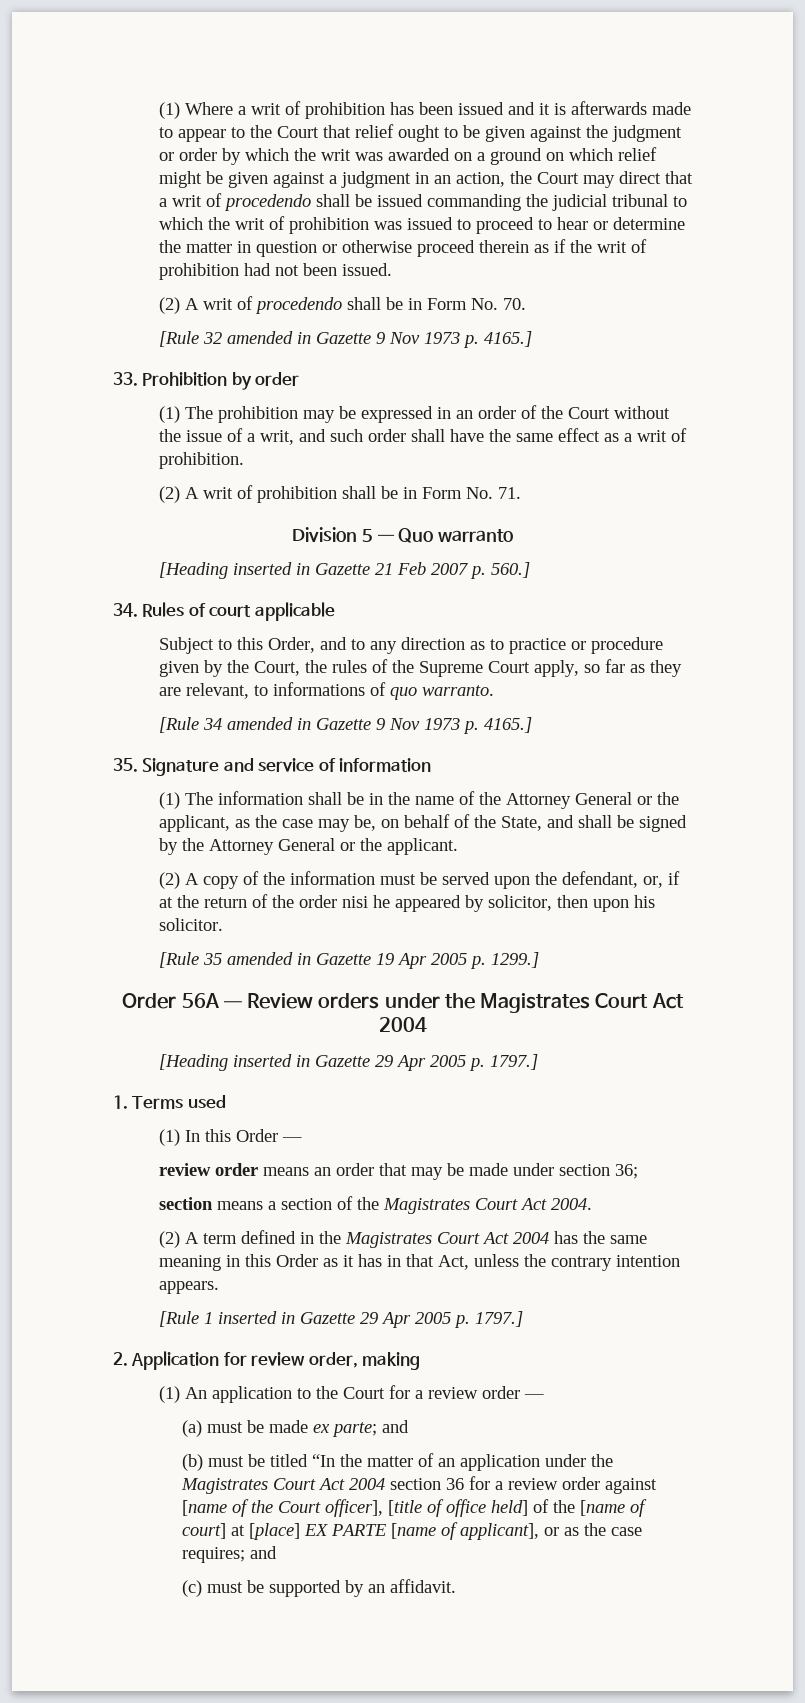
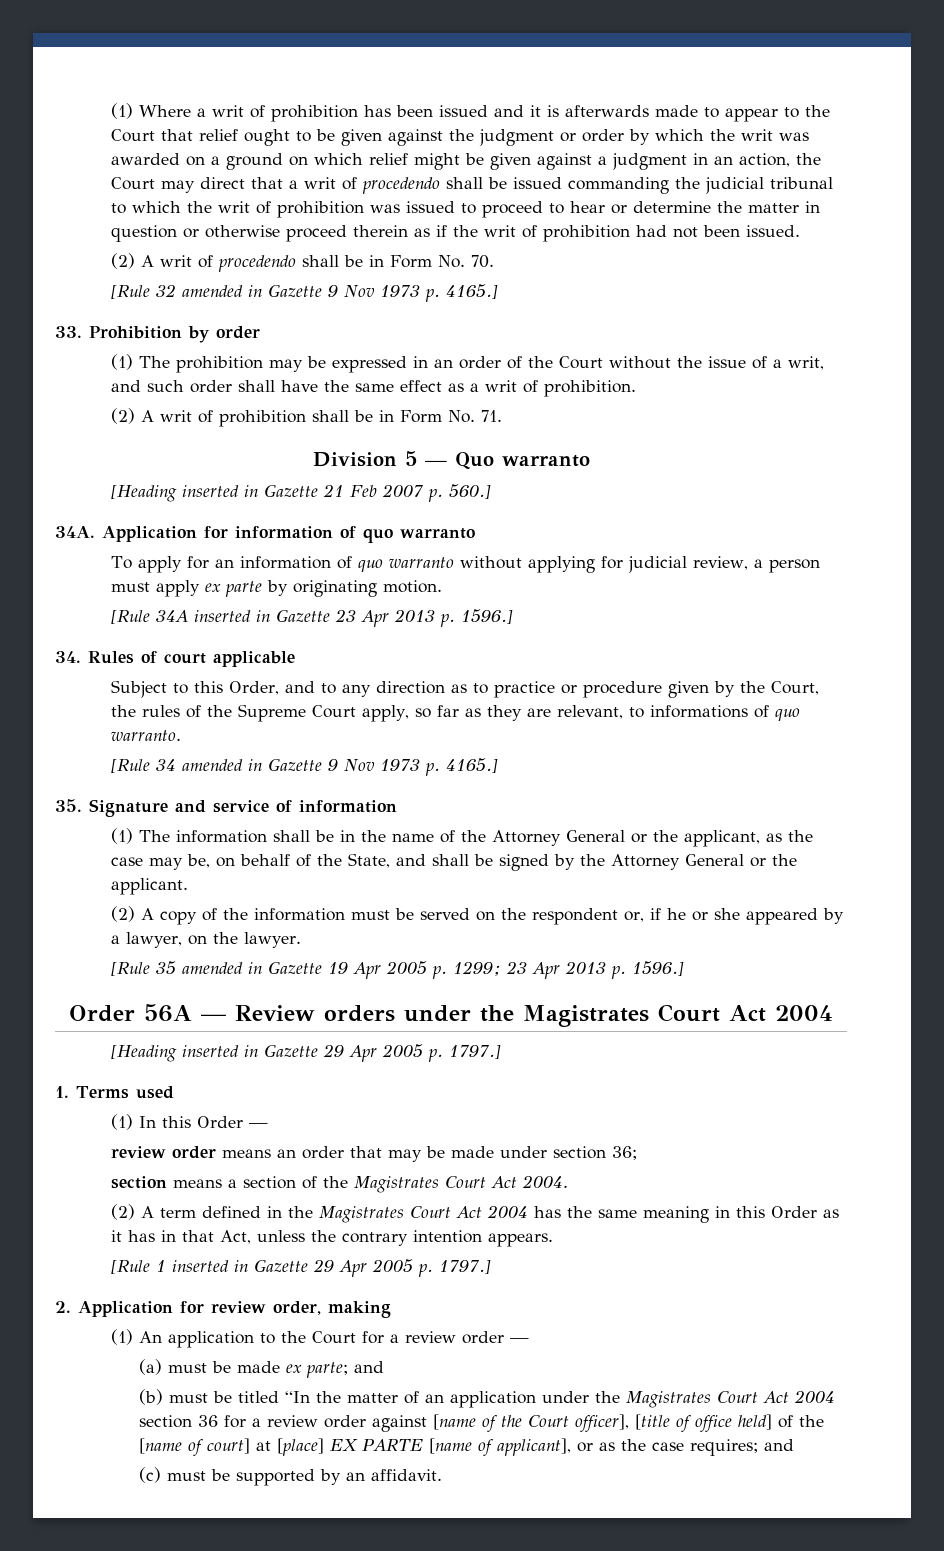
(530, 570) none -> [55,526,475,543] [110,556,820,573] [110,580,442,597] [110,609,513,627] // 34A. Application for information of quo warranto // To apply for an information of quo warranto without applying for judicial review, a person must apply ex parte by originating motion. // [Rule 34A inserted in Gazette 23 Apr 2013 p. 1596.]
[493,871,680,889] [158,894,655,912] [158,918,223,931] upon the defendant, or, if at the return of the order nisi he appeared by solicitor, then upon his solicitor. -> [475,908,844,925] [110,932,301,948] on the respondent or, if he or she appeared by a lawyer, on the lawyer.
[490,952,539,968] 1299.] -> [452,961,684,979] 1299; 23 Apr 2013 p. 1596.]

